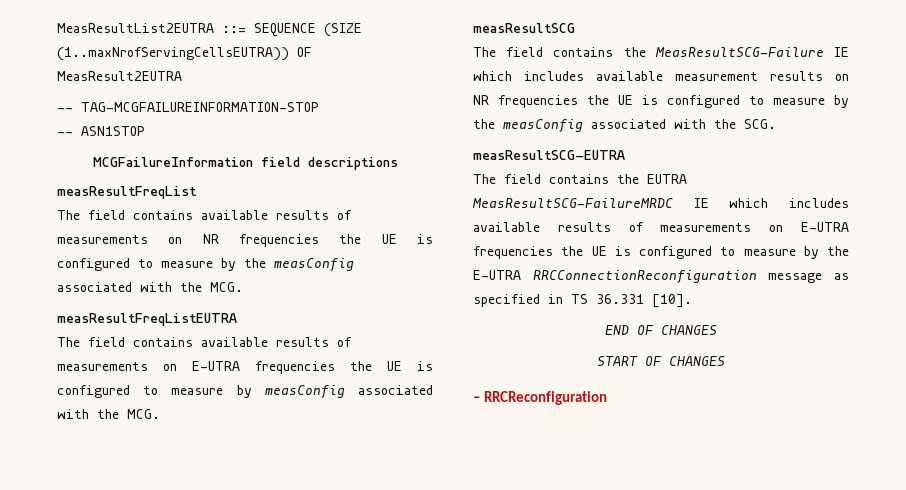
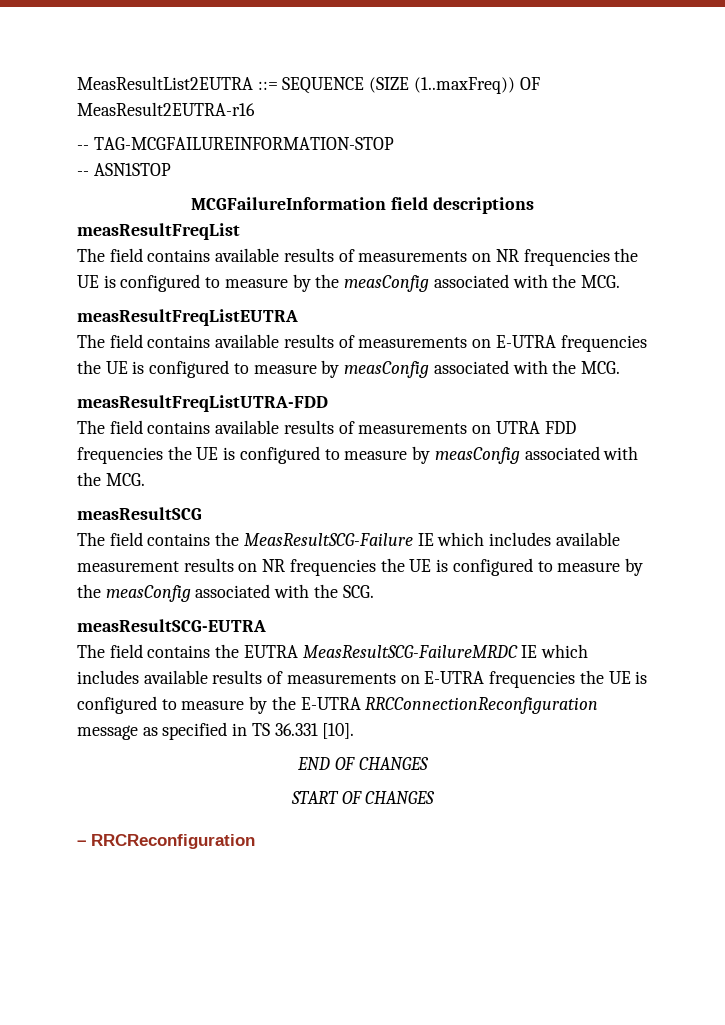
[57,47,312,61] [57,71,182,81] (1..maxNrofServingCellsEUTRA)) OF MeasResult2EUTRA -> [413,77,540,94] [77,102,255,116] (1..maxFreq)) OF MeasResult2EUTRA-r16
(160, 414) none -> [77,395,328,412] [77,420,576,434] [77,446,639,464] [77,472,145,486] // measResultFreqListUTRA-FDD // The field contains available results of measurements on UTRA FDD frequencies the UE is configured to measure by measConfig associated with the MCG.

